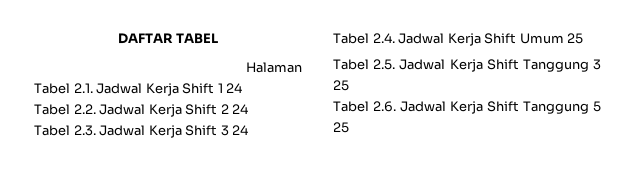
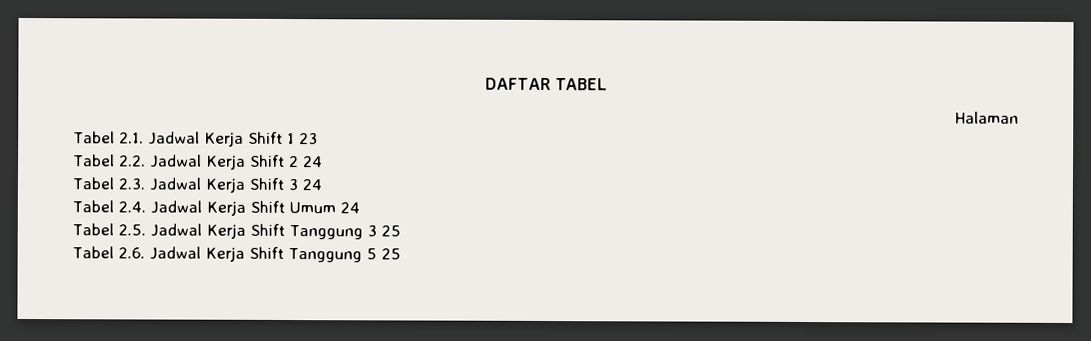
[226,83,243,93] 24 -> [298,133,318,145] 23
[567,33,584,44] 25 -> [339,202,360,214] 24

